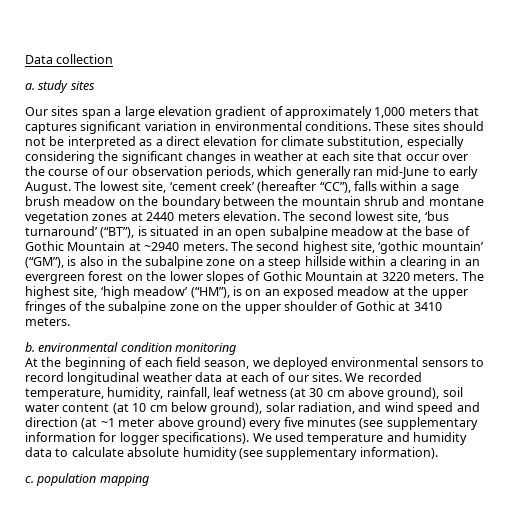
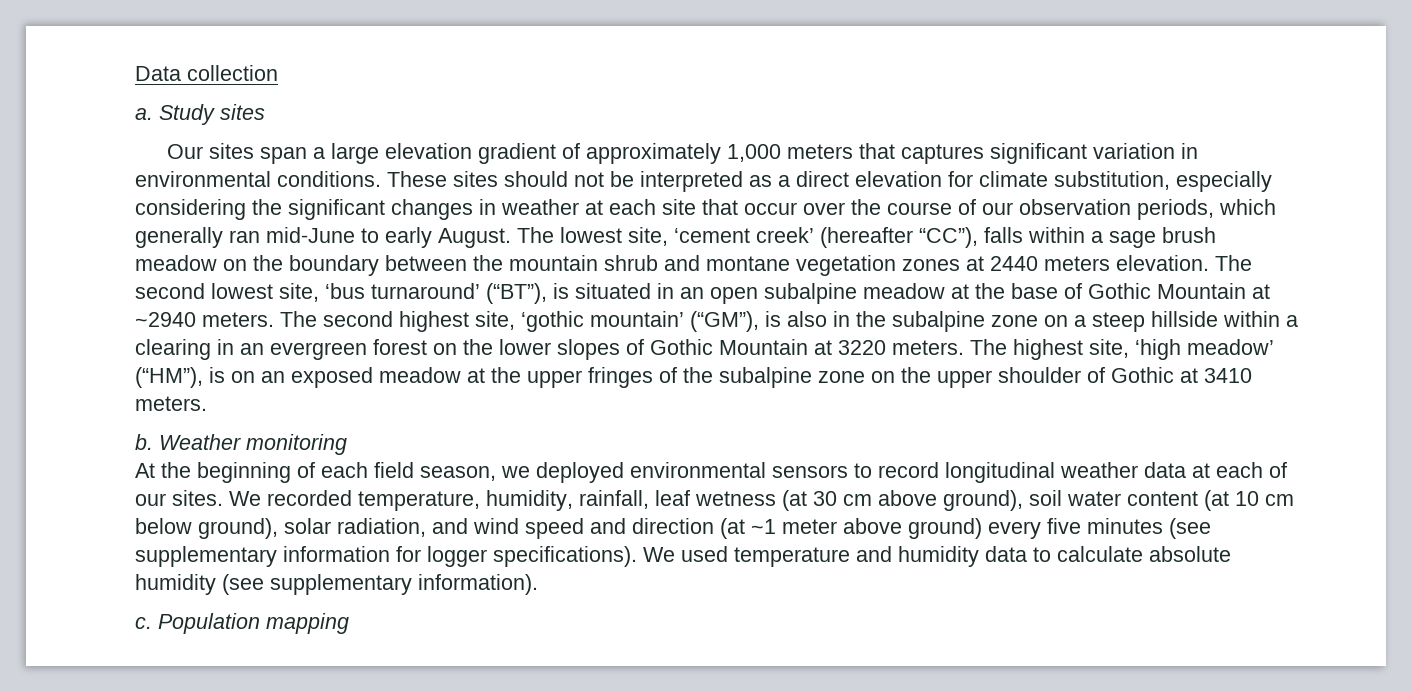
[38,80,69,93] study -> [159,104,215,125] Study
[38,342,172,352] environmental condition -> [159,434,241,450] Weather
[36,473,97,486] population -> [158,613,260,634] Population

